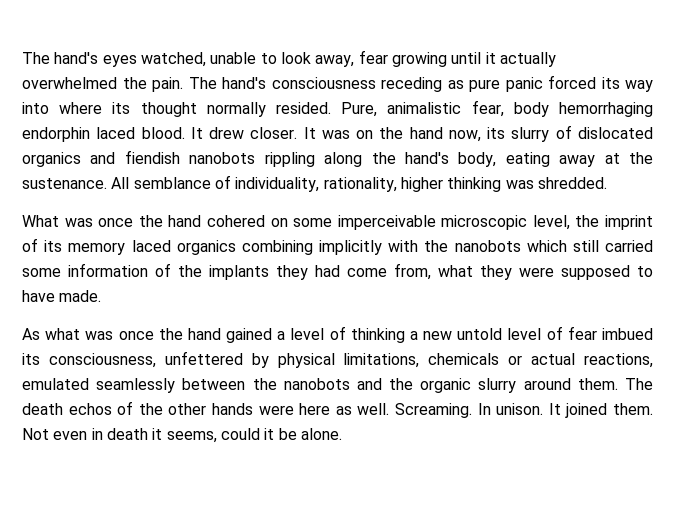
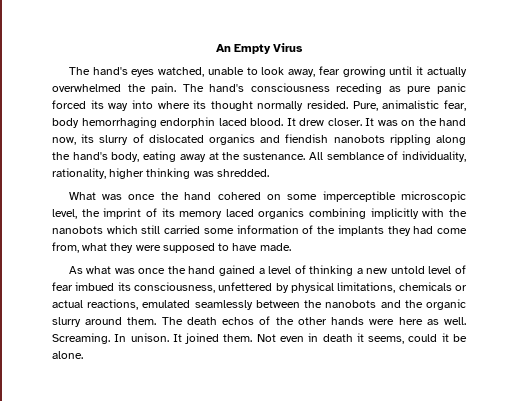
(22, 58) none -> [215,43,304,54] An Empty Virus //
[337,215,436,230] imperceivable -> [322,191,396,202] imperceptible

